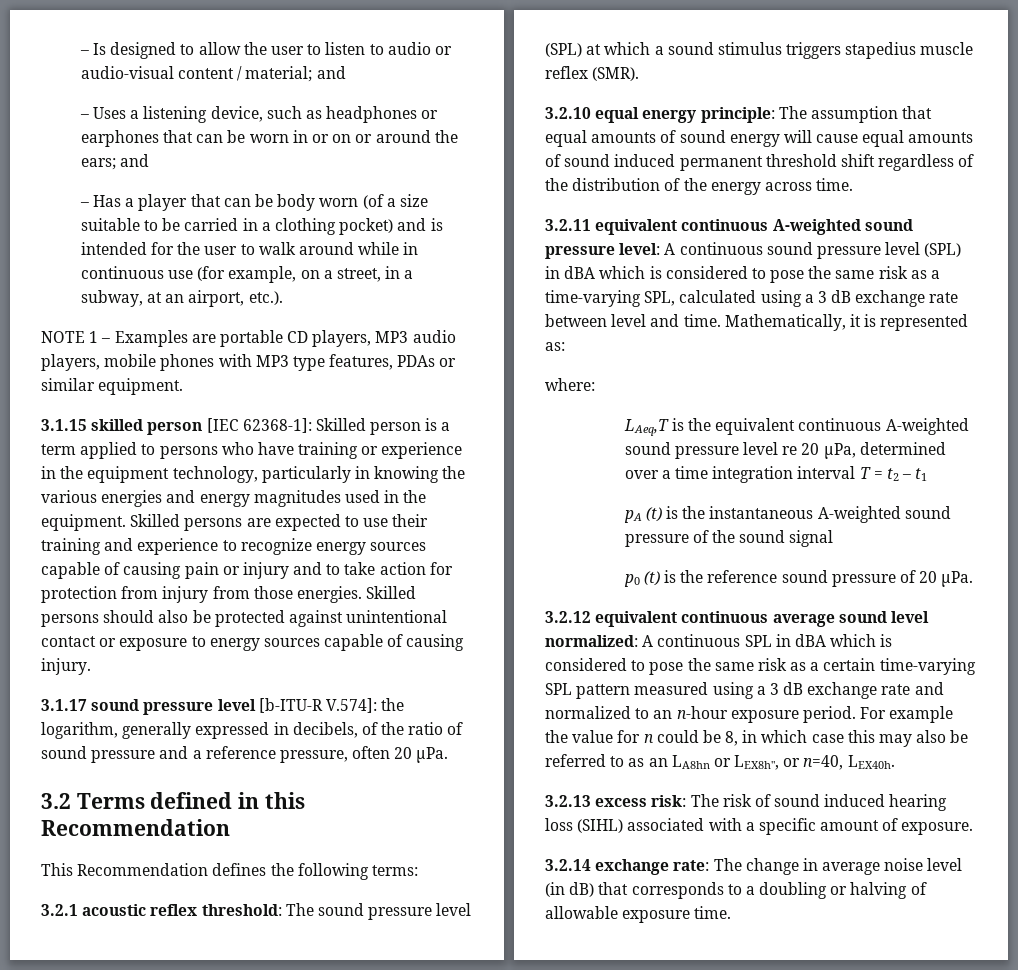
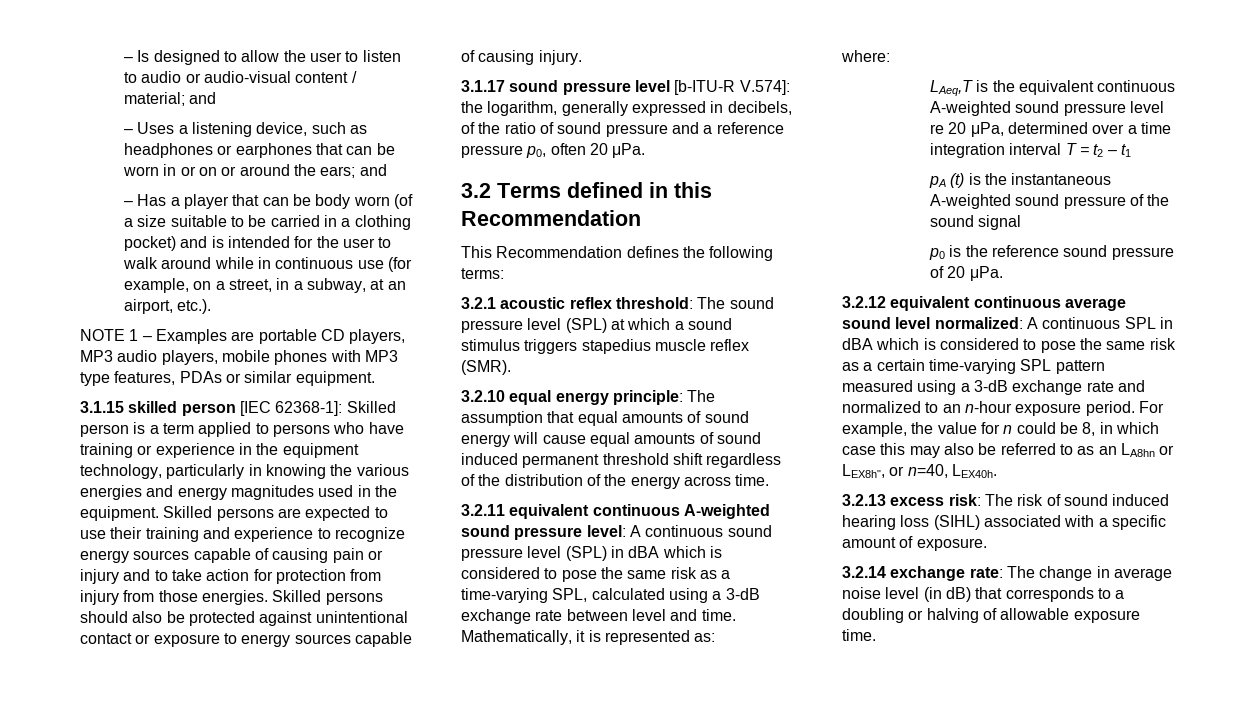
[279,750,348,763] pressure, -> [461,145,547,158] pressure p0,
[817,290,852,303] 3 dB -> [725,588,760,600] 3-dB
[643,571,660,586] (t) -> (945, 254) none
[769,682,804,695] 3 dB -> [973,380,1008,392] 3-dB
[889,706,954,723] example -> [842,422,907,437] example,

